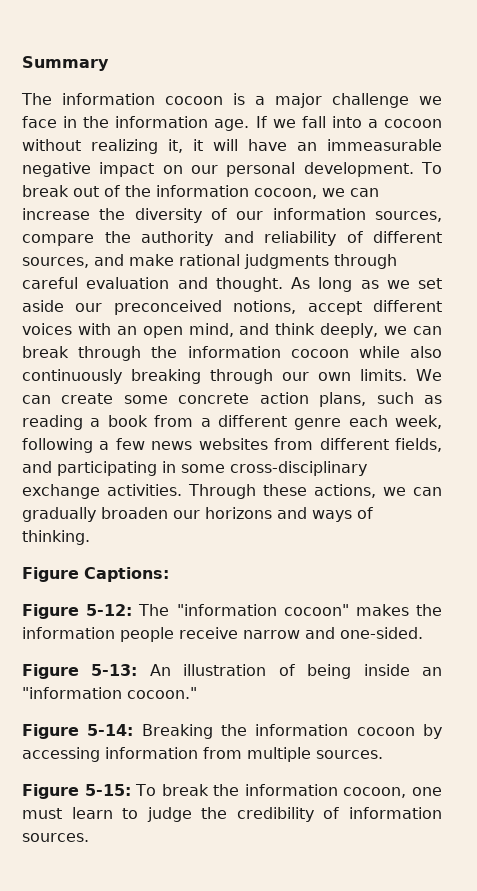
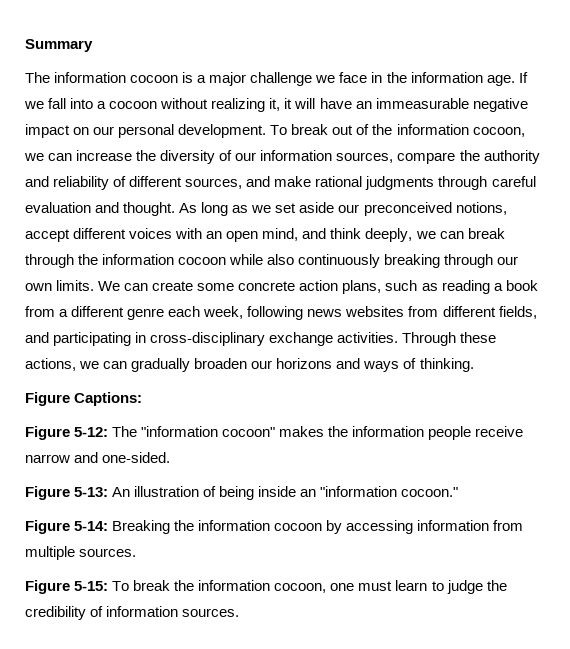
[99,438,145,450] a few -> (304, 313) none
[181,464,225,473] some -> (147, 337) none

